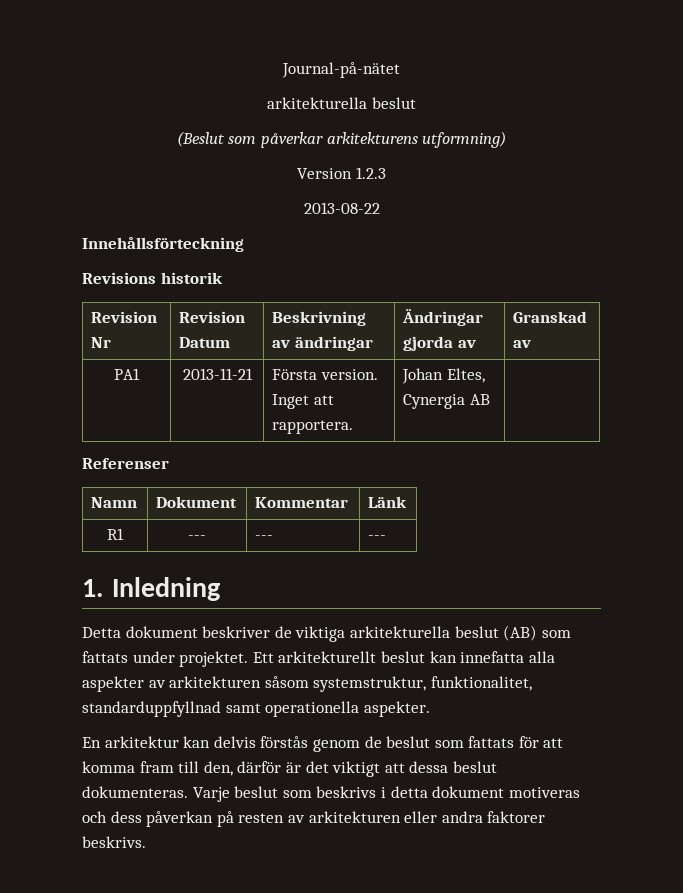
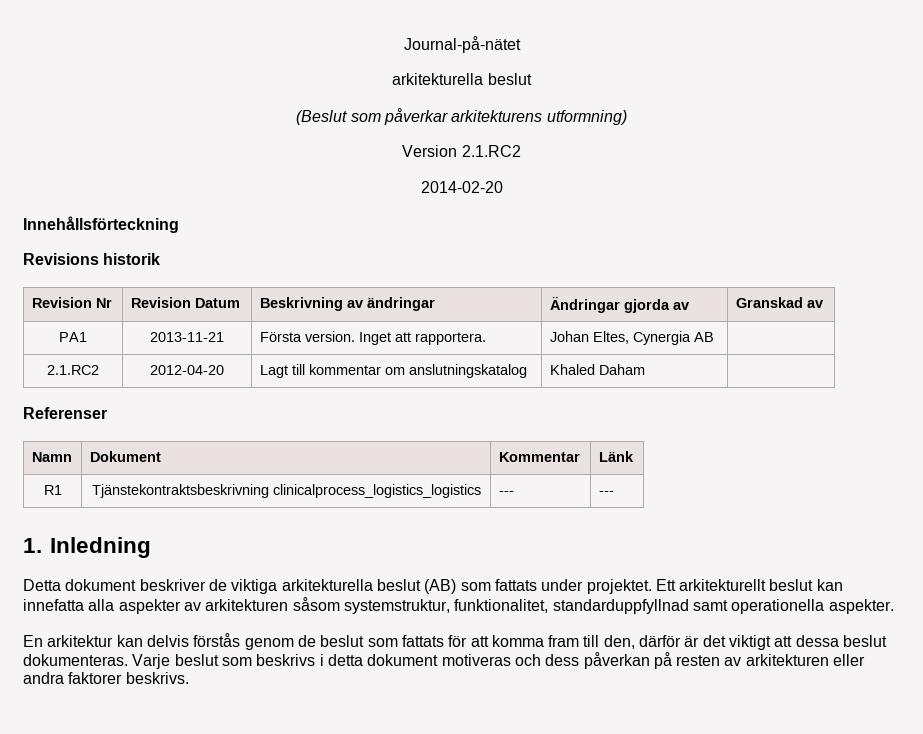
[355,167,386,179] [303,202,380,214] 1.2.3 // 2013-08-22 -> [461,145,521,157] [420,181,503,193] 2.1.RC2 // 2014-02-20
(490, 399) none -> [47,365,99,375] [150,365,224,375] [259,364,527,378] [549,364,645,375] // 2.1.RC2 | 2012-04-20 | Lagt till kommentar om anslutningskatalog | Khaled Daham |
[188,535,206,540] --- -> [91,484,481,498] Tjänstekontraktsbeskrivning clinicalprocess_logistics_logistics

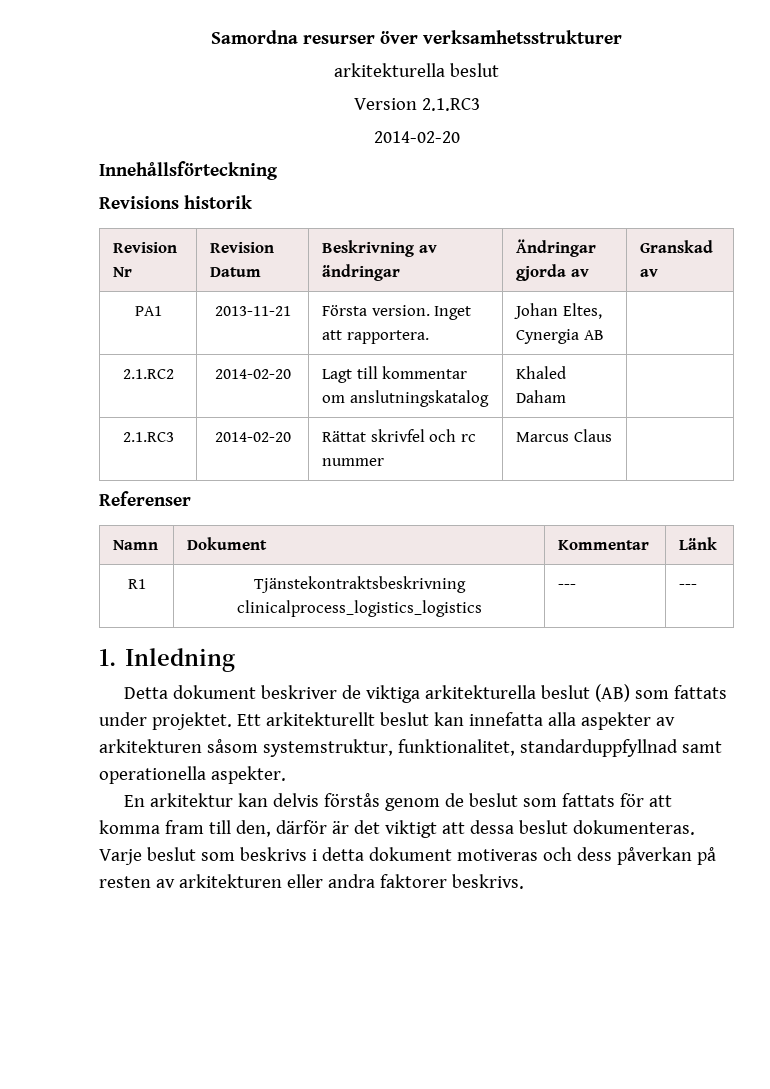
[403,36,521,53] [392,73,532,85] [296,108,627,125] Journal-på-nätet // arkitekturella beslut // (Beslut som påverkar arkitekturens utformning) -> [211,30,622,44] [334,63,499,77] Samordna resurser över verksamhetsstrukturer // arkitekturella beslut
[461,145,521,157] 2.1.RC2 -> [421,98,480,111] 2.1.RC3
[150,365,224,375] 2012-04-20 -> [214,369,291,379] 2014-02-20
(645, 369) none -> [122,432,174,442] [214,432,291,442] [322,429,476,442] [322,458,385,466] [516,429,612,442] // 2.1.RC3 | 2014-02-20 | Rättat skrivfel och rc nummer | Marcus Claus |

